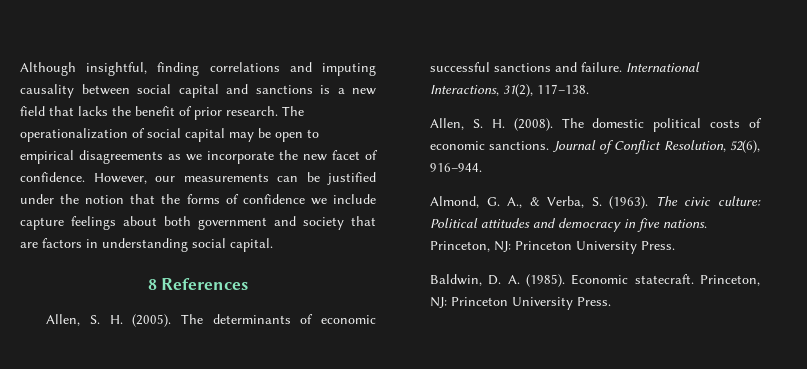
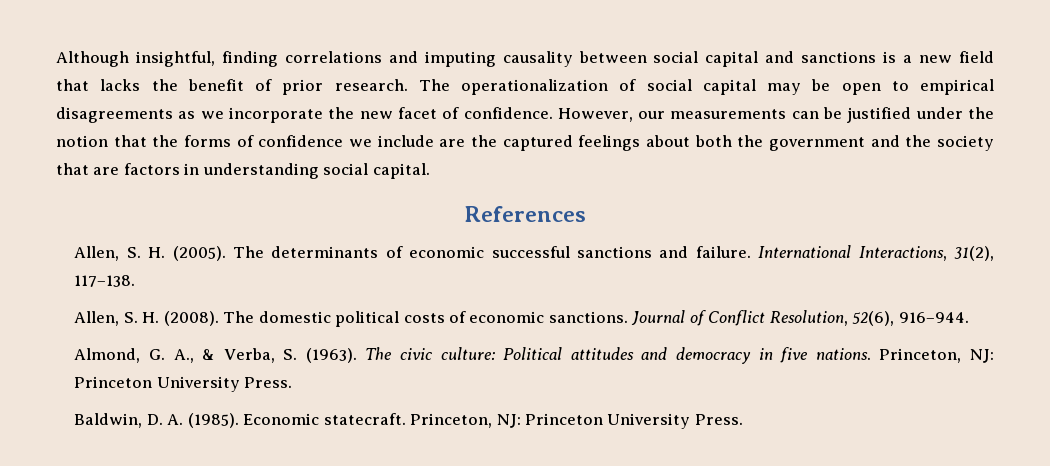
[20,217,64,230] capture -> [439,135,573,151] are the captured
(191, 221) none -> [737,135,764,147] the
(296, 221) none -> [905,135,932,147] the
[147,279,157,290] 8 -> (430, 171) none

